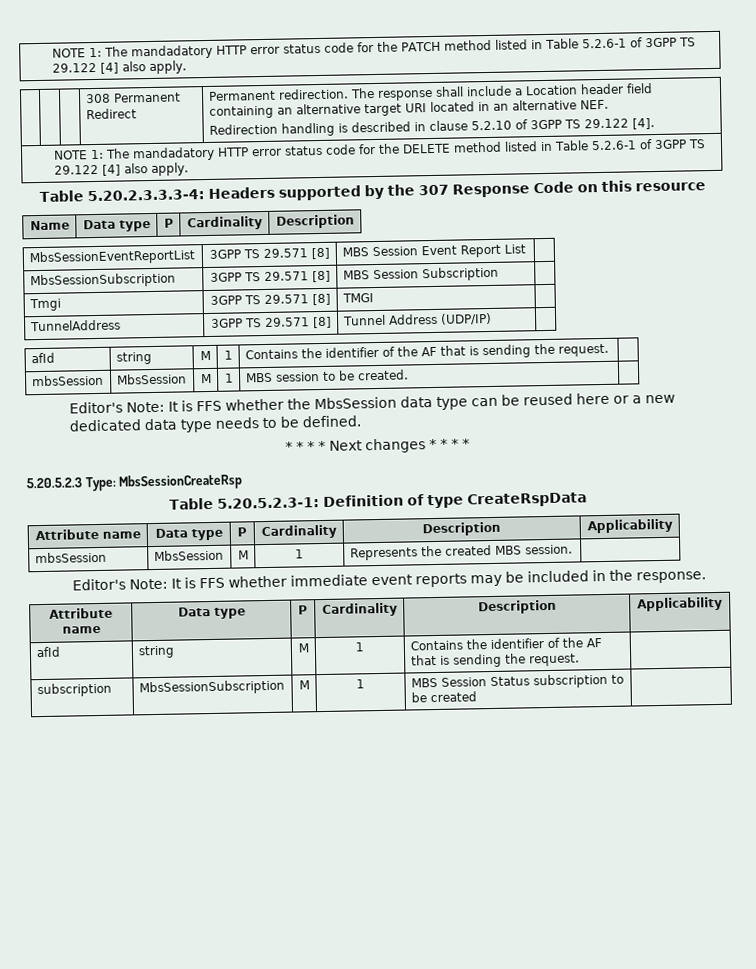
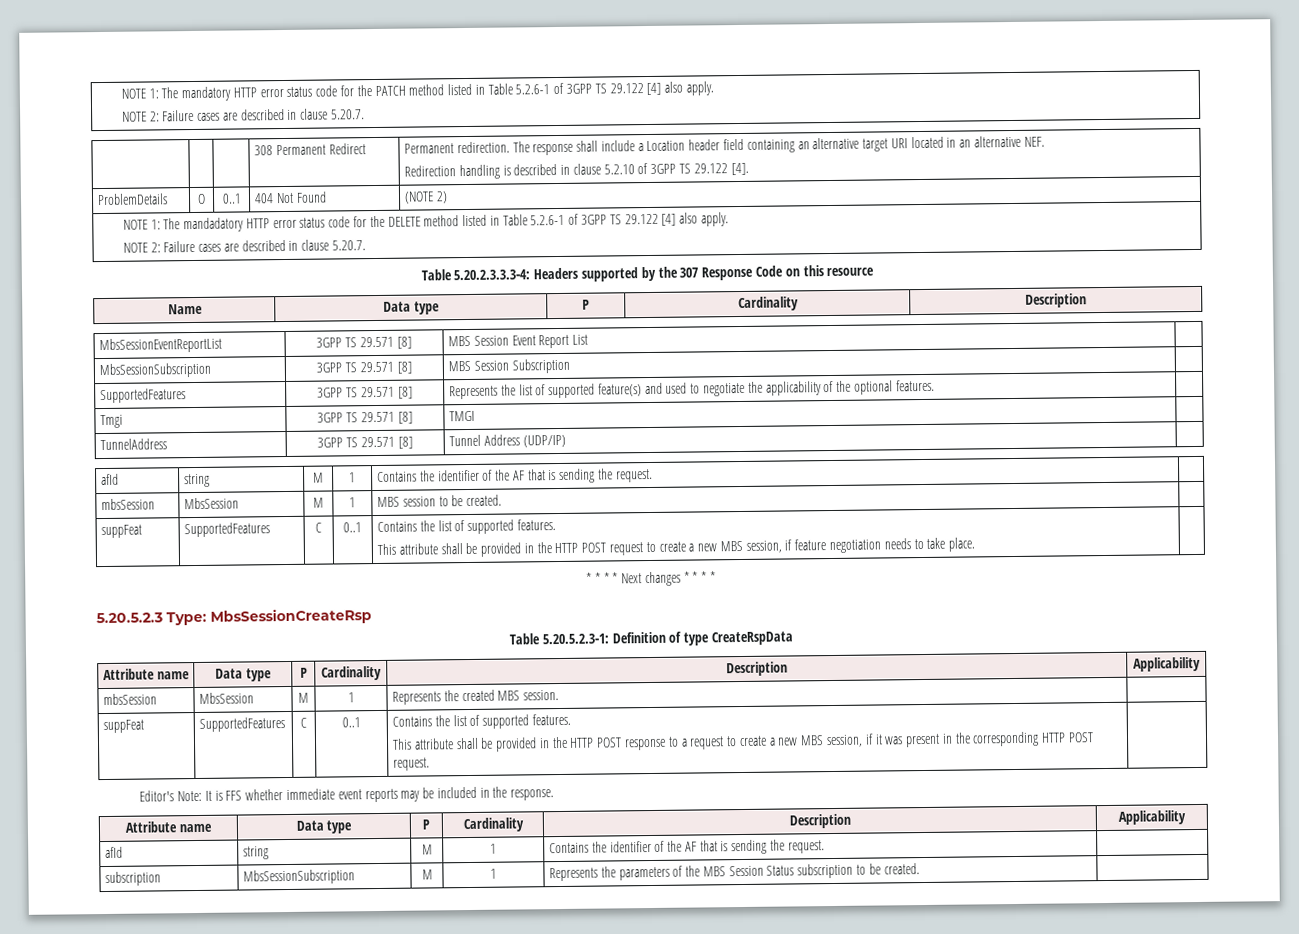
[51,44,213,60] NOTE 1: The mandadatory -> [120,86,232,102] NOTE 1: The mandatory
(187, 67) none -> [121,108,365,122] // NOTE 2: Failure cases are described in clause 5.20.7.
(655, 124) none -> [96,193,168,206] [197,193,206,204] [221,193,242,204] [253,191,327,204] [403,191,448,204] // ProblemDetails | O | 0..1 | 404 Not Found | (NOTE 2)
(189, 169) none -> [122,239,366,253] // NOTE 2: Failure cases are described in clause 5.20.7.
(499, 274) none -> [99,388,186,404] [317,386,413,399] [448,379,935,400] // SupportedFeatures | 3GPP TS 29.571 [8] | Represents the list of supported feature(s) and used to negotiate the applicability of the optional features. |
[68,392,675,414] [68,415,361,433] // Editor's Note: It is FFS whether the MbsSession data type can be reused here or a new dedicated data type needs to be defined. -> [100,524,142,539] [183,522,270,538] [315,522,322,533] [343,522,362,533] [376,519,556,535] [376,537,976,557] // suppFeat | SupportedFeatures | C | 0..1 | Contains the list of supported features. // This attribute shall be provided in the HTTP POST request to create a new MBS session, if feature negotiation needs to take place. |
(573, 549) none -> [102,719,144,734] [198,717,285,732] [300,717,307,728] [341,717,361,728] [391,713,571,729] [391,731,1095,752] [392,757,430,771] // suppFeat | SupportedFeatures | C | 0..1 | Contains the list of supported features. // This attribute shall be provided in the HTTP POST response to a request to create a new MBS session, if it was present in the corresponding HTTP POST request. |
(365, 684) none -> [548,865,701,882] Represents the parameters of the
[429,691,477,703] created -> [883,863,920,875] created.

